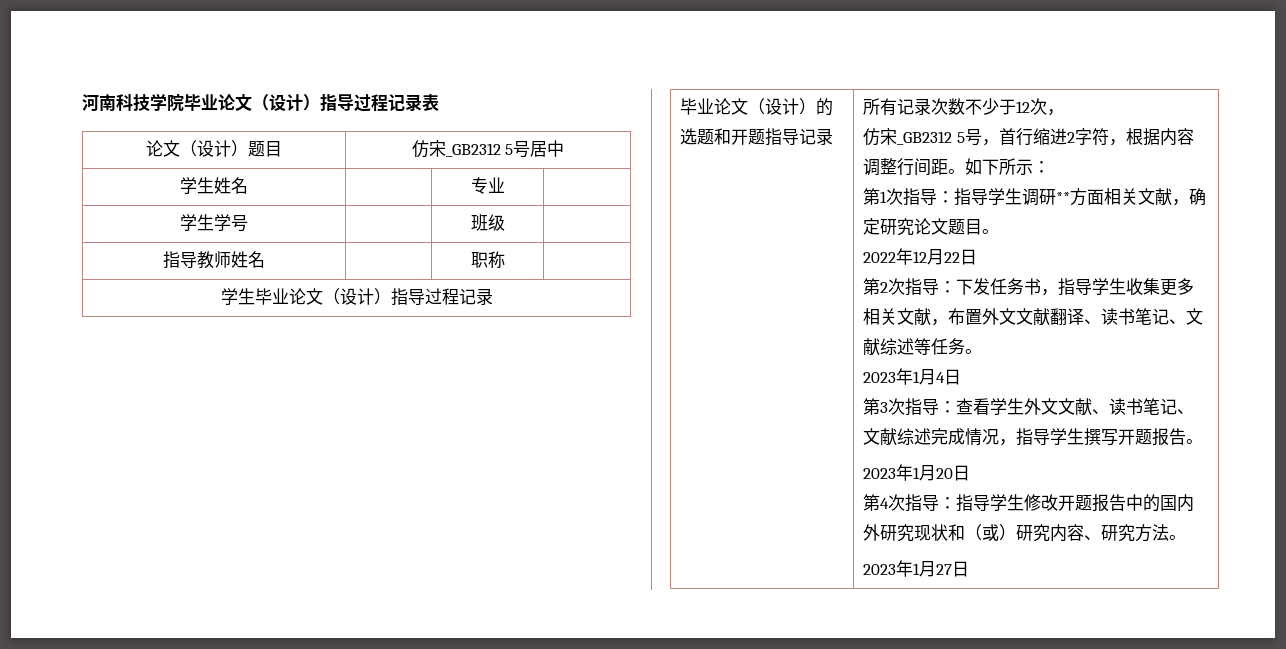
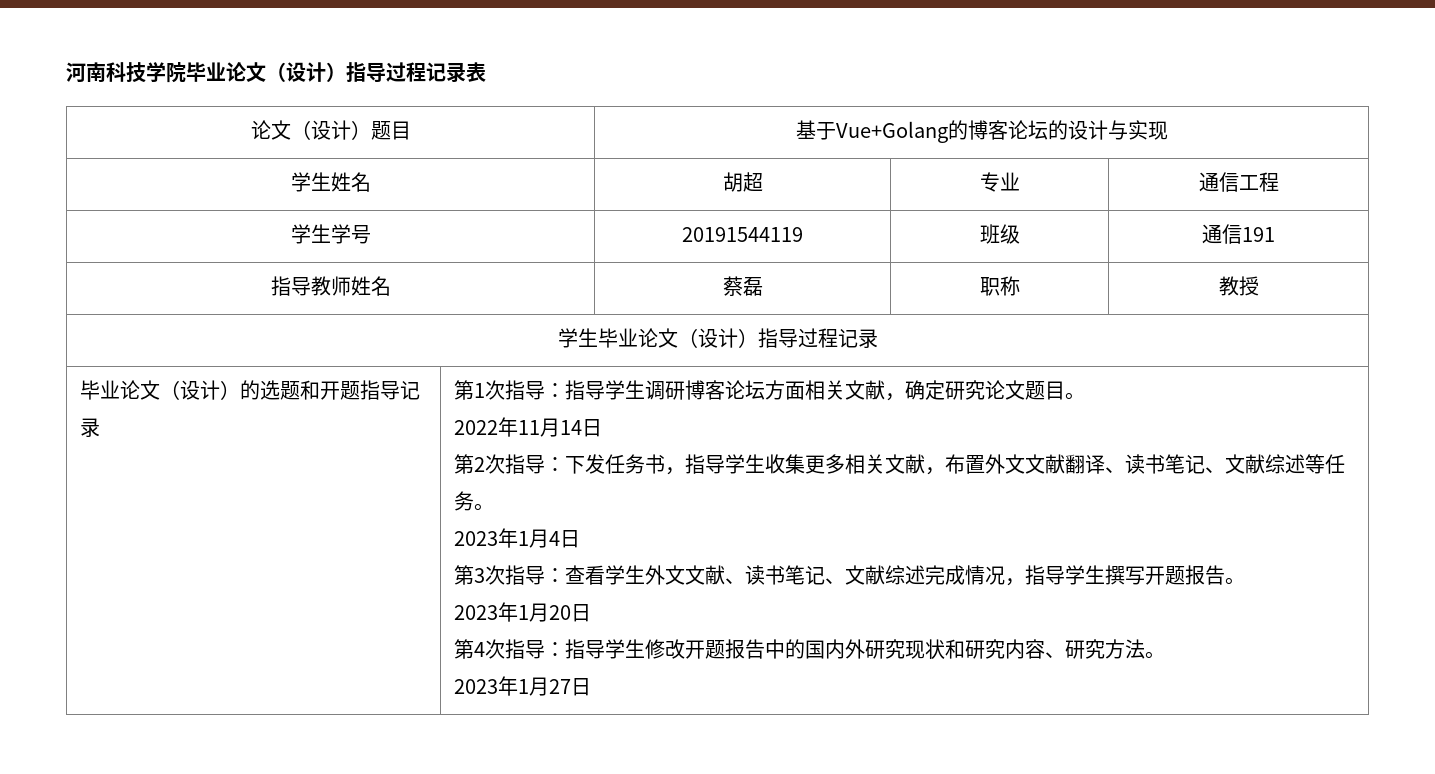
[411,140,565,158] 仿宋_GB2312 5号居中 -> [795,120,1168,143] 基于Vue+Golang的博客论坛的设计与实现
(248, 185) none -> [722,172,763,192] 胡超
(505, 185) none -> [1198,172,1279,192] 通信工程
(248, 223) none -> [682,227,803,242] 20191544119
(505, 222) none -> [1202,224,1275,244] 通信191
(265, 259) none -> [722,276,763,296] 蔡磊
(505, 259) none -> [1218,276,1259,296] 教授
[863,98,1065,116] [863,128,1194,146] [863,158,1051,176] 所有记录次数不少于12次， // 仿宋_GB2312 5号，首行缩进2字符，根据内容调整行间距。如下所示： // -> (101, 427) none
[1056,192,1071,203] ** -> [685,380,766,400] 博客论坛
[913,249,961,265] 12月22 -> [518,418,583,437] 11月14
[965,524,1017,541] （或） -> (966, 649) none

